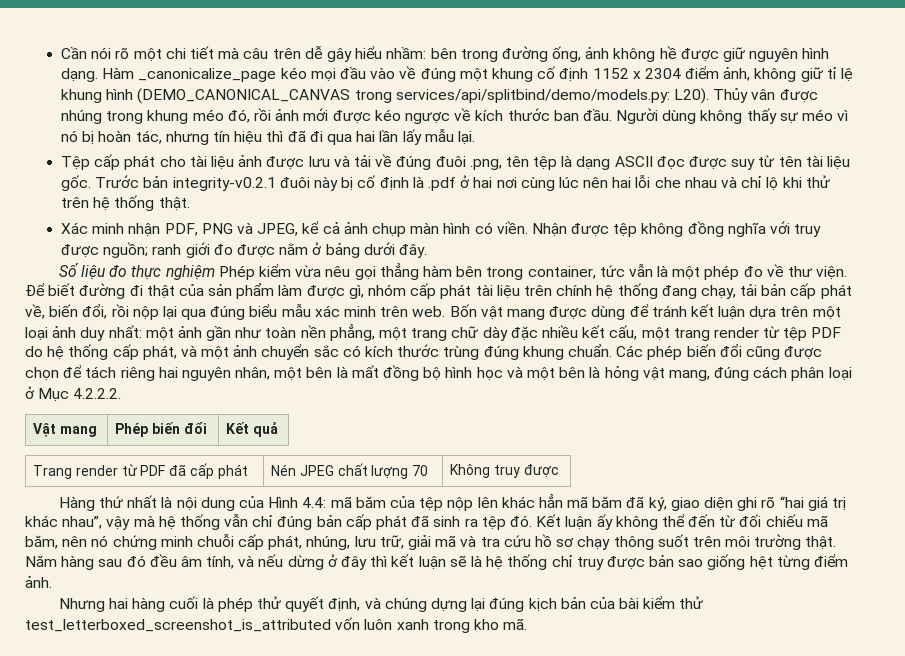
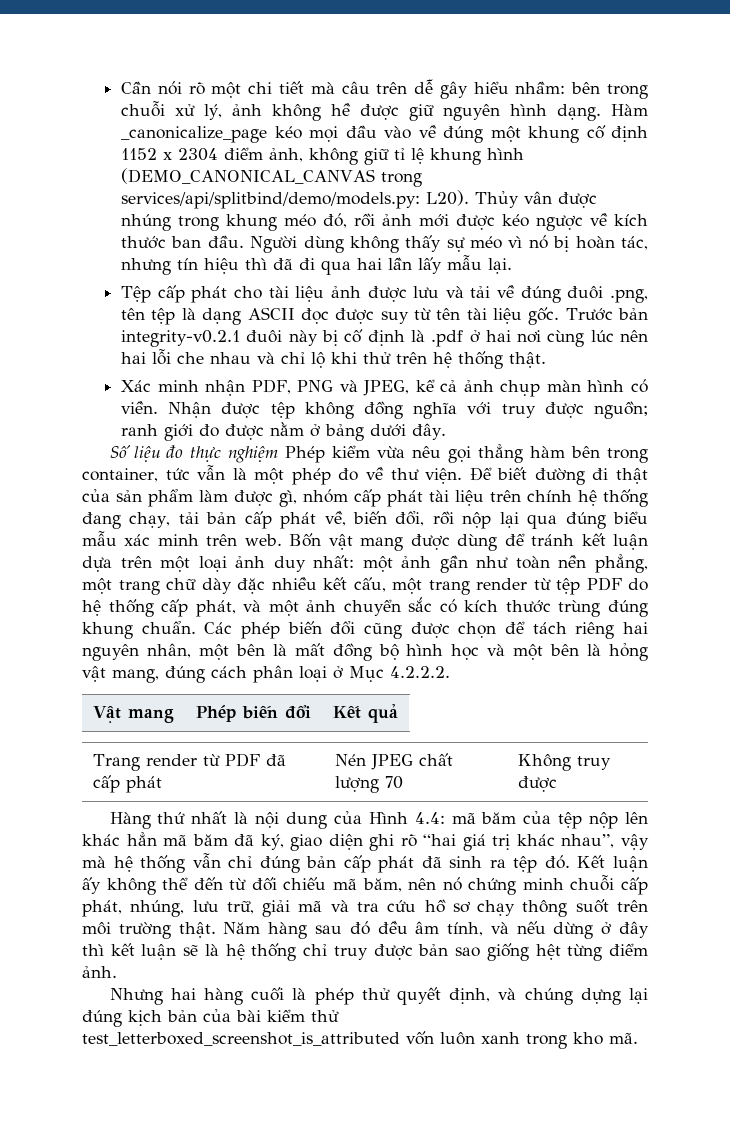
[501,46,582,62] đường ống, -> [121,101,223,120] chuỗi xử lý,

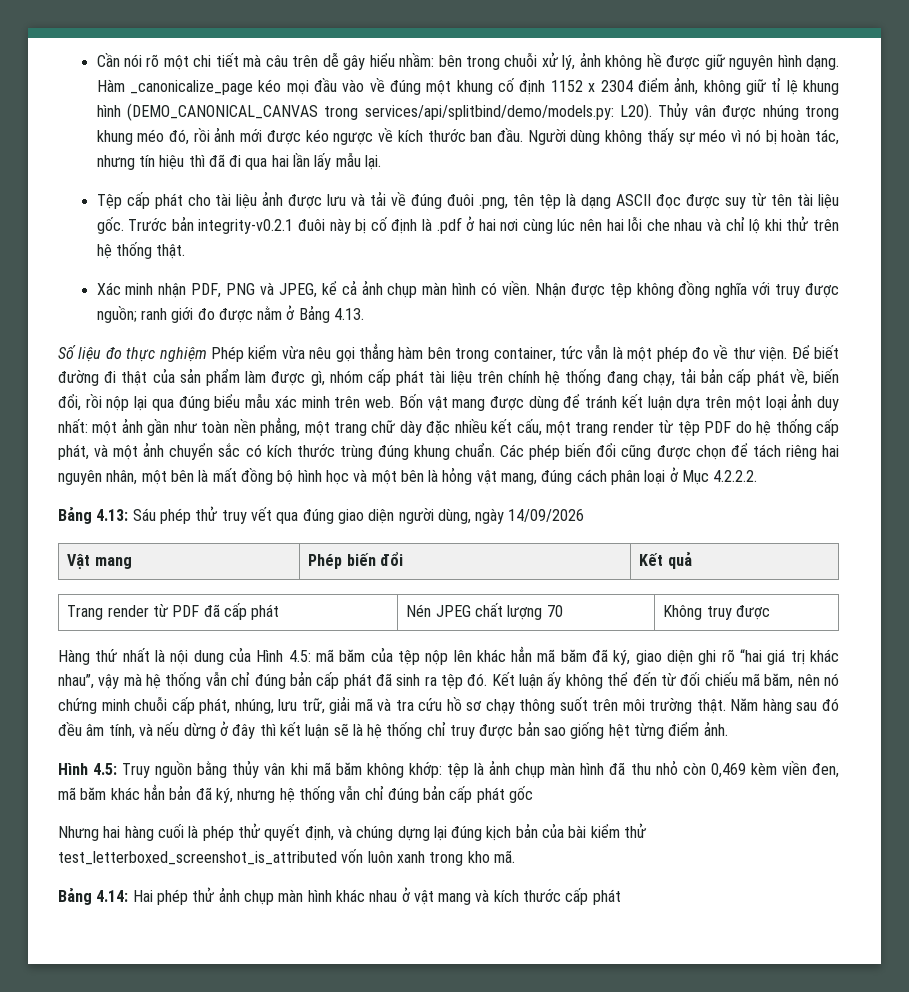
[325,423,447,441] bảng dưới đây. -> [298,305,365,323] Bảng 4.13.
(450, 672) none -> [58,506,585,524] // Bảng 4.13: Sáu phép thử truy vết qua đúng giao diện người dùng, ngày 14/09/2026
[414,812,445,824] 4.4: -> [288,650,311,662] 4.5:
(117, 972) none -> [58,760,840,778] [58,784,534,803] // Hình 4.5: Truy nguồn bằng thủy vân khi mã băm không khớp: tệp là ảnh chụp màn hình đã thu nhỏ còn 0,469 kèm viền đen, mã băm khác hẳn bản đã ký, nhưng hệ thống vẫn chỉ đúng bản cấp phát gốc
(638, 1038) none -> [58,887,621,905] // Bảng 4.14: Hai phép thử ảnh chụp màn hình khác nhau ở vật mang và kích thước cấp phát

